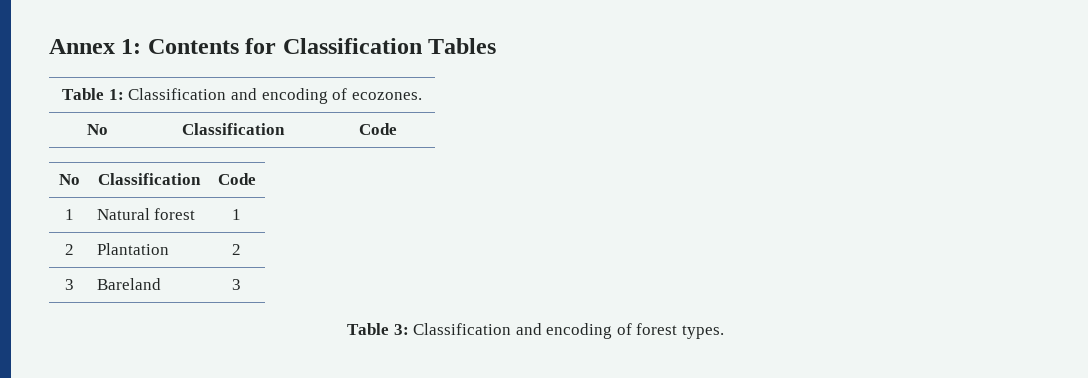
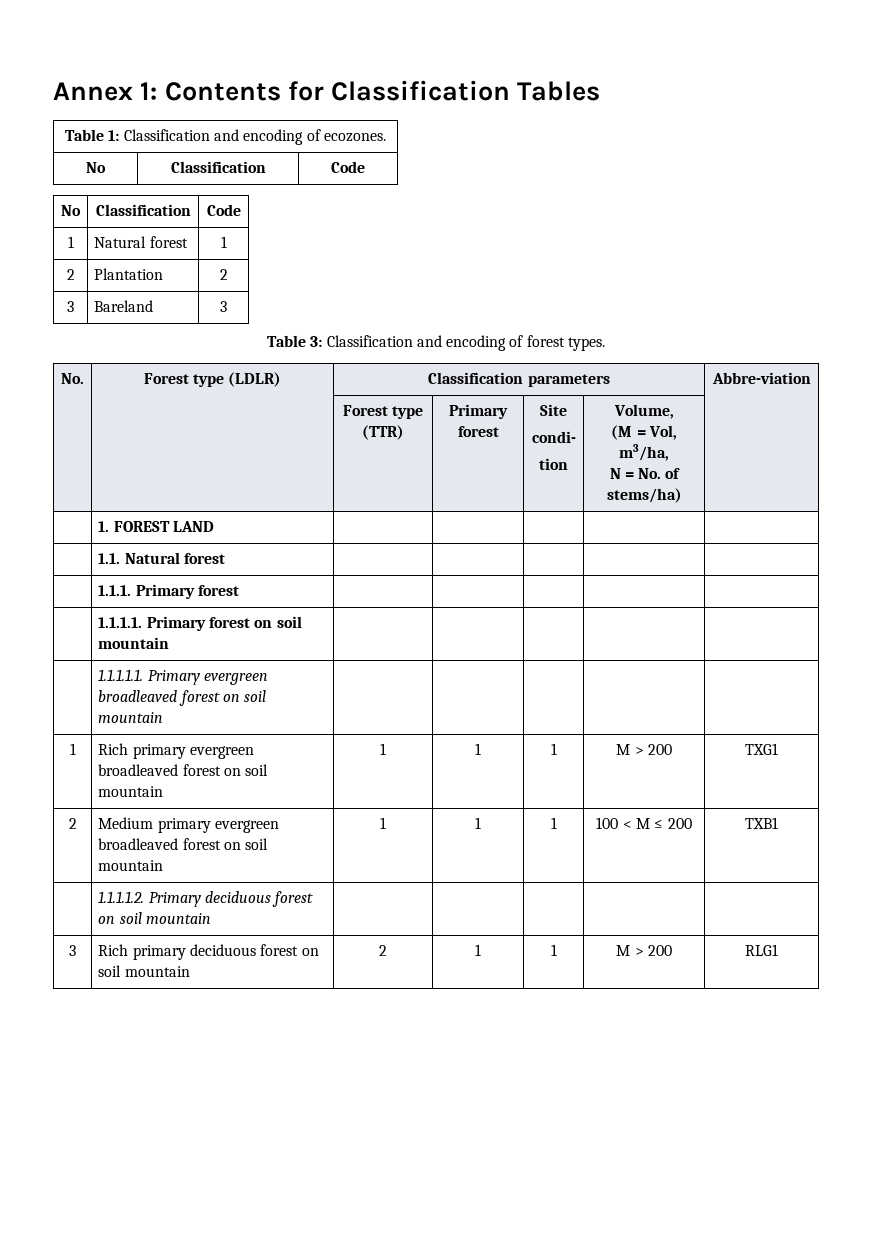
(725, 332) none -> [61,373,84,384] [143,372,282,387] [428,372,610,387] [711,372,811,384] [342,405,424,419] [362,425,404,440] [449,404,508,419] [457,426,499,437] [540,404,567,416] [531,431,576,443] [539,458,568,470] [613,404,674,419] [611,425,677,440] [619,444,669,461] [609,468,681,479] [606,488,682,503] [98,521,215,532] [98,552,226,564] [98,584,240,599] [98,616,302,631] [98,637,170,649] [98,669,269,685] [98,690,267,706] [98,712,164,723] [69,743,76,755] [98,743,255,759] [98,764,269,776] [98,786,164,797] [380,743,386,755] [475,743,481,755] [550,743,557,755] [616,744,672,755] [745,743,778,755] [68,818,77,829] [98,817,280,833] [98,838,269,850] [98,860,164,871] [380,817,386,829] [475,817,481,829] [550,817,557,829] [596,817,692,829] [745,817,778,829] [98,891,314,907] [98,912,212,924] [69,945,76,956] [98,944,319,960] [98,965,190,977] [379,945,387,956] [475,944,481,956] [550,944,557,956] [616,945,672,956] [745,944,778,956] // No. | Forest type (LDLR) | Classification parameters | Abbre-viation // | | Forest type (TTR) | Primary forest | Site // condi- // tion | Volume, // (M = Vol, m3/ha, // N = No. of stems/ha) | // | 1. FOREST LAND | | | | | // | 1.1. Natural forest | | | | | // | 1.1.1. Primary forest | | | | | // | 1.1.1.1. Primary forest on soil mountain | | | | | // | 1.1.1.1.1. Primary evergreen broadleaved forest on soil mountain | | | | | // 1 | Rich primary evergreen broadleaved forest on soil mountain | 1 | 1 | 1 | M > 200 | TXG1 // 2 | Medium primary evergreen broadleaved forest on soil mountain | 1 | 1 | 1 | 100 < M ≤ 200 | TXB1 // | 1.1.1.1.2. Primary deciduous forest on soil mountain | | | | | // 3 | Rich primary deciduous forest on soil mountain | 2 | 1 | 1 | M > 200 | RLG1

